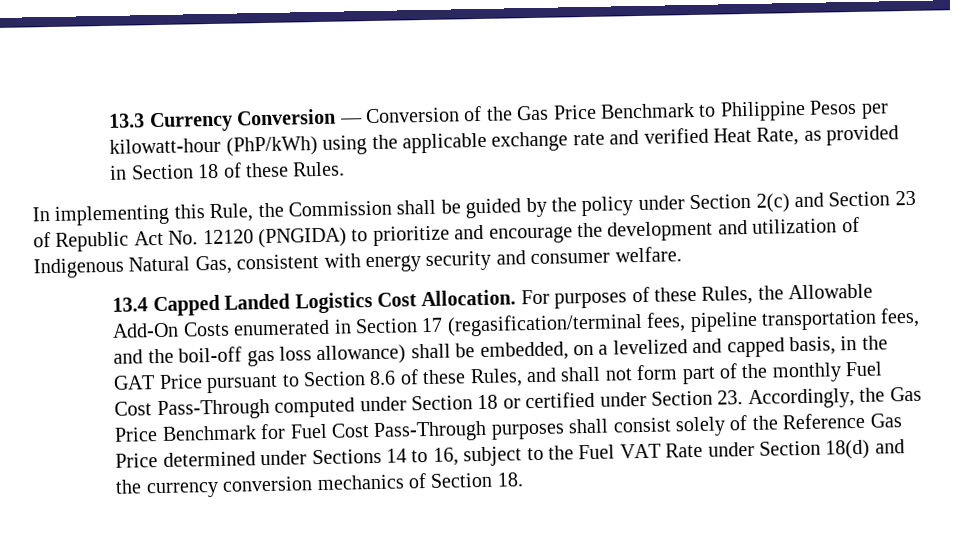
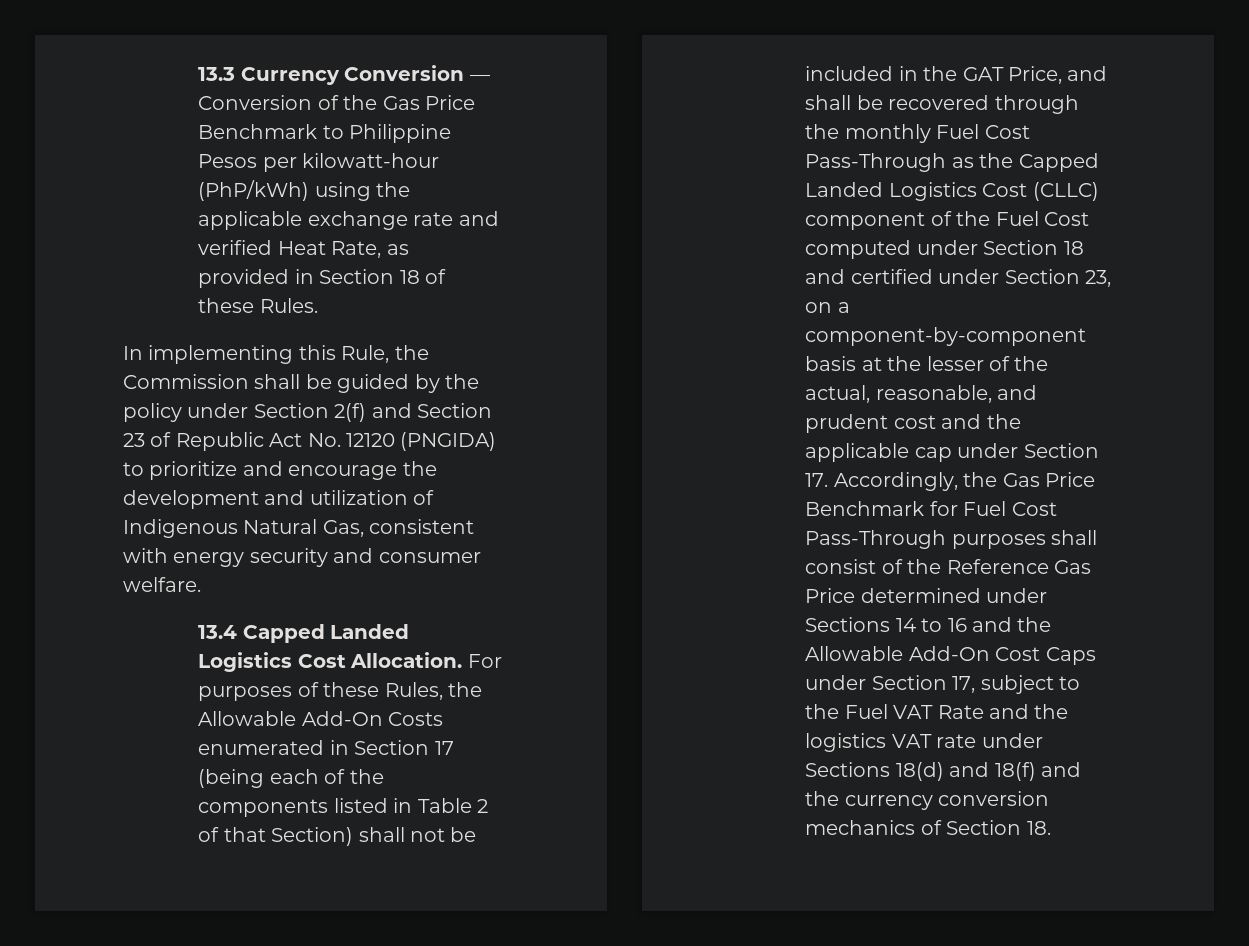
[755,193,790,213] 2(c) -> [334,403,367,422] 2(f)
[446,307,921,337] [113,335,888,367] [113,363,738,394] (regasification/terminal fees, pipeline transportation fees, and the boil-off gas loss allowance) shall be embedded, on a levelized and capped basis, in the GAT Price pursuant to Section 8.6 of these Rules, and shall not form part of -> [198,769,384,788] [198,798,489,817] [198,827,477,846] [805,66,1108,84] [805,95,1079,114] (being each of the components listed in Table 2 of that Section) shall not be included in the GAT Price, and shall be recovered through
(270, 409) none -> [951,153,1099,172] [805,182,1099,201] [805,211,1090,230] as the Capped Landed Logistics Cost (CLLC) component of the Fuel Cost
[502,398,521,409] or -> [805,269,846,284] and
[717,390,744,405] 23. -> [1085,270,1112,287] [805,302,850,313] [805,327,1087,346] [805,356,1049,371] [805,385,1038,403] [805,414,1021,433] [805,443,1099,462] [805,473,829,487] 23, on a component-by-component basis at the lesser of the actual, reasonable, and prudent cost and the applicable cap under Section 17.
[674,416,726,437] solely -> (877, 566) none
[432,447,459,466] 16, -> [947,617,1052,632] [805,646,1096,665] [805,675,976,693] 16 and the Allowable Add-On Cost Caps under Section 17,
[707,439,871,460] under Section 18(d) -> [989,704,1069,719] [805,733,1043,752] [805,762,1036,781] and the logistics VAT rate under Sections 18(d) and 18(f)

